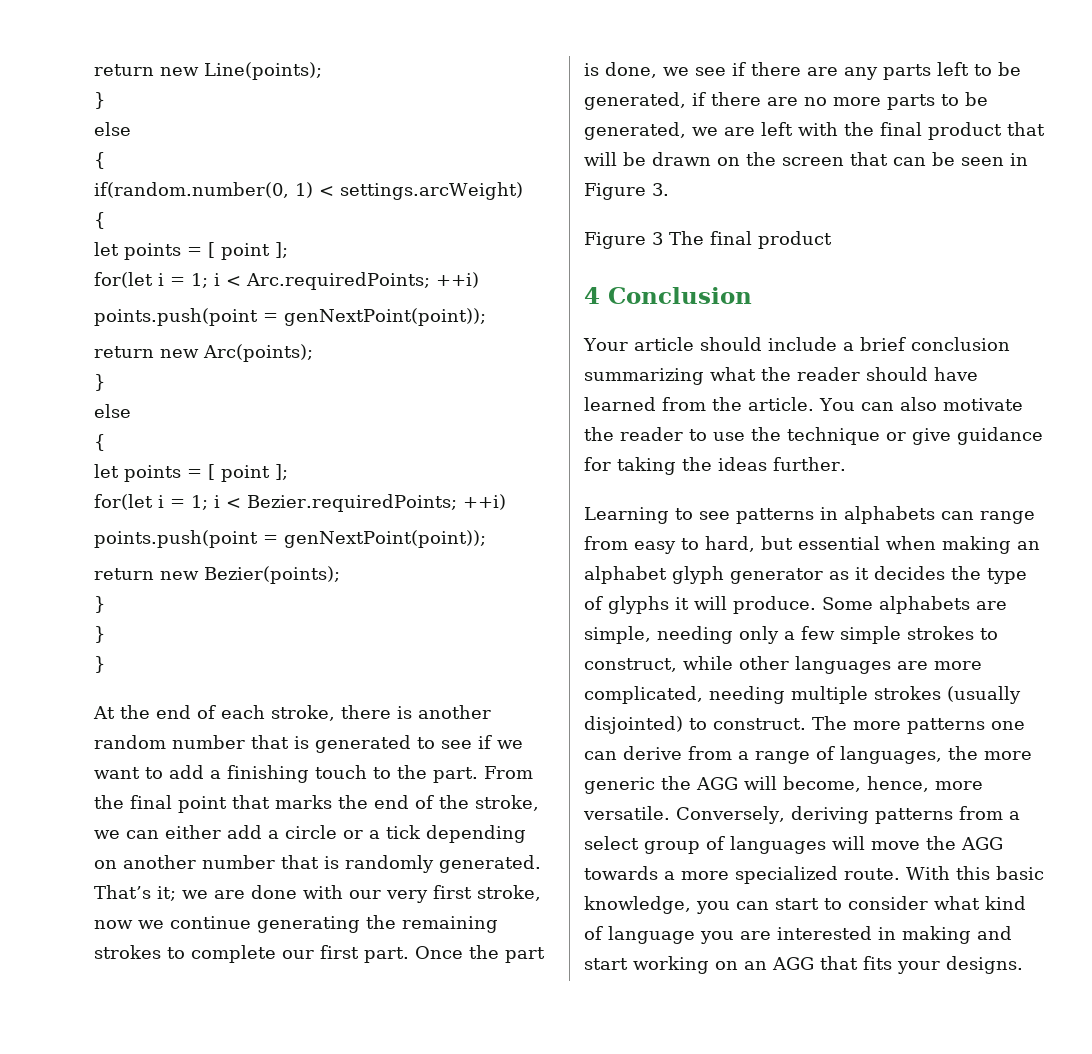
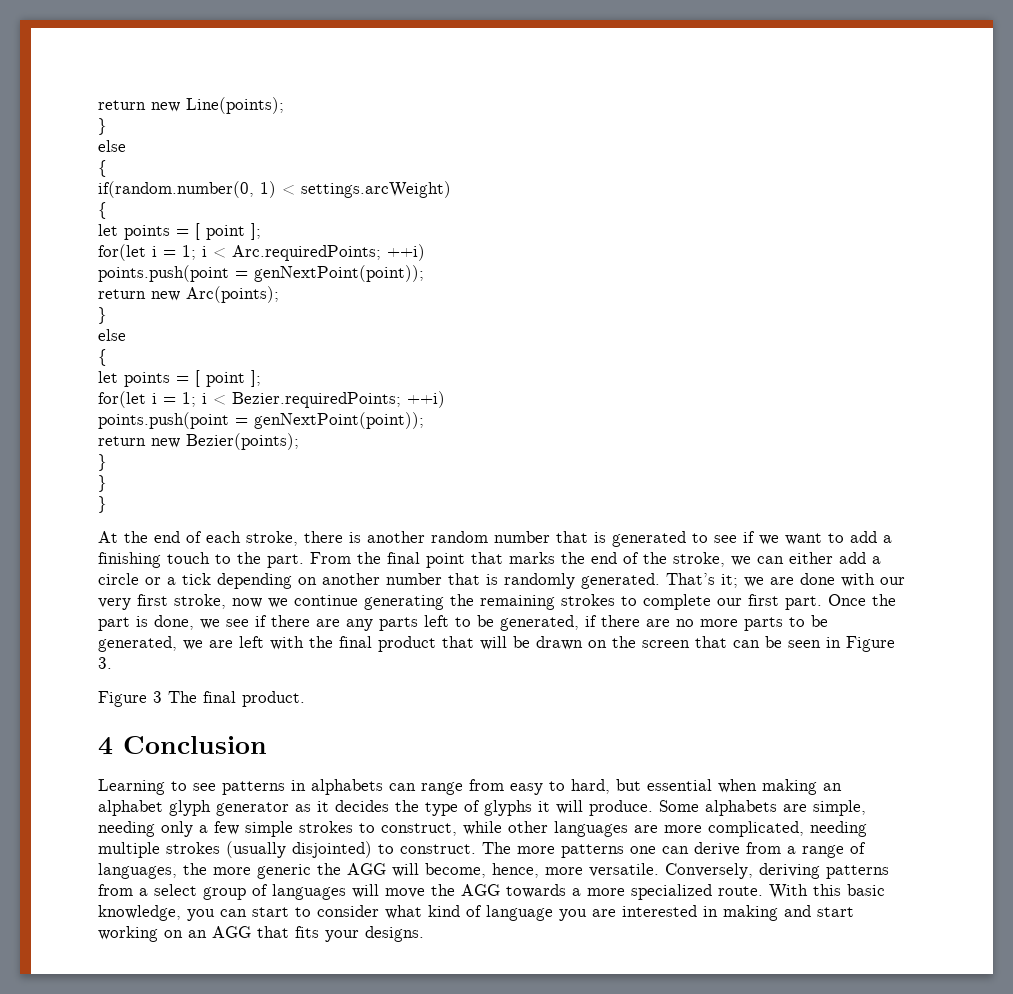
[758,231,832,249] product -> [242,691,305,707] product.
[583,337,1010,351] [584,367,978,385] [584,397,1023,411] [584,427,1043,445] [584,457,846,475] // Your article should include a brief conclusion summarizing what the reader should have learned from the article. You can also motivate the reader to use the technique or give guidance for taking the ideas further. -> (267, 745) none

